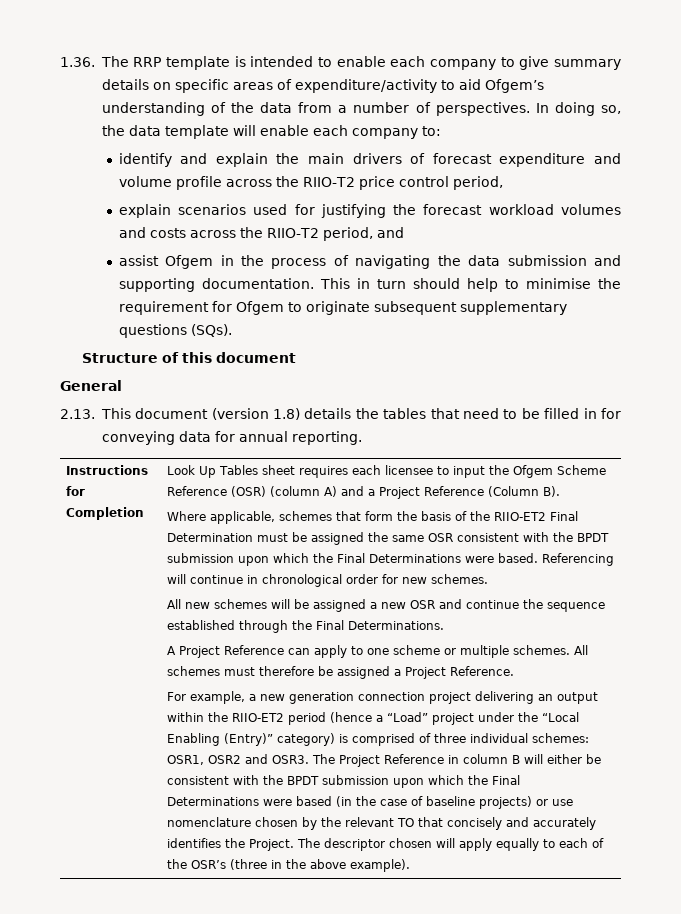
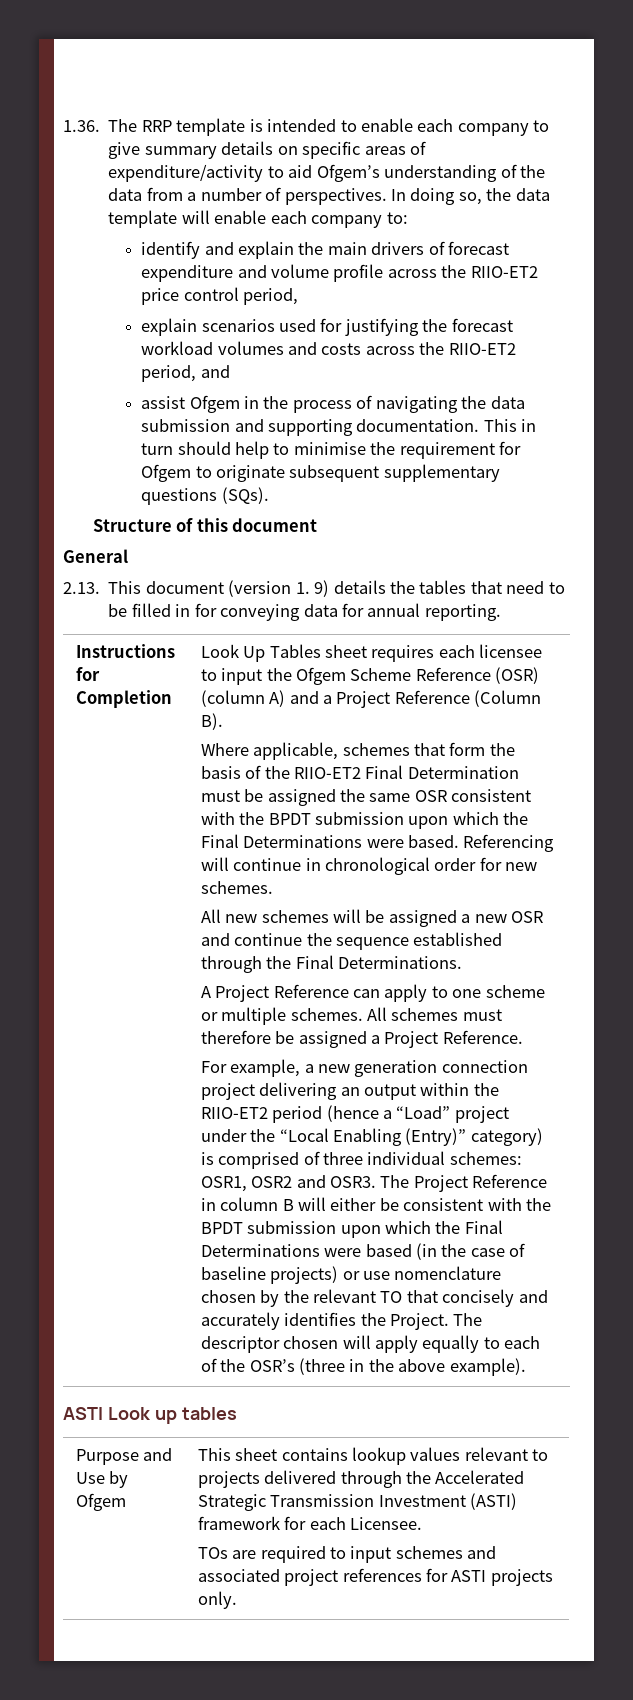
[302,177,355,187] RIIO-T2 -> [470,266,538,278] RIIO-ET2
[266,228,319,238] RIIO-T2 -> [448,343,516,355] RIIO-ET2
[272,408,300,420] 1.8) -> [295,580,330,597] 1. 9)
(411, 865) none -> [63,1407,237,1424] [75,1448,173,1465] [75,1471,129,1488] [75,1493,126,1511] [197,1447,549,1465] [197,1470,525,1488] [197,1493,518,1511] [197,1516,423,1530] [197,1546,497,1563] [197,1568,553,1586] [197,1591,237,1609] // ASTI Look up tables // Purpose and Use by Ofgem | This sheet contains lookup values relevant to projects delivered through the Accelerated Strategic Transmission Investment (ASTI) framework for each Licensee. // TOs are required to input schemes and associated project references for ASTI projects only.

